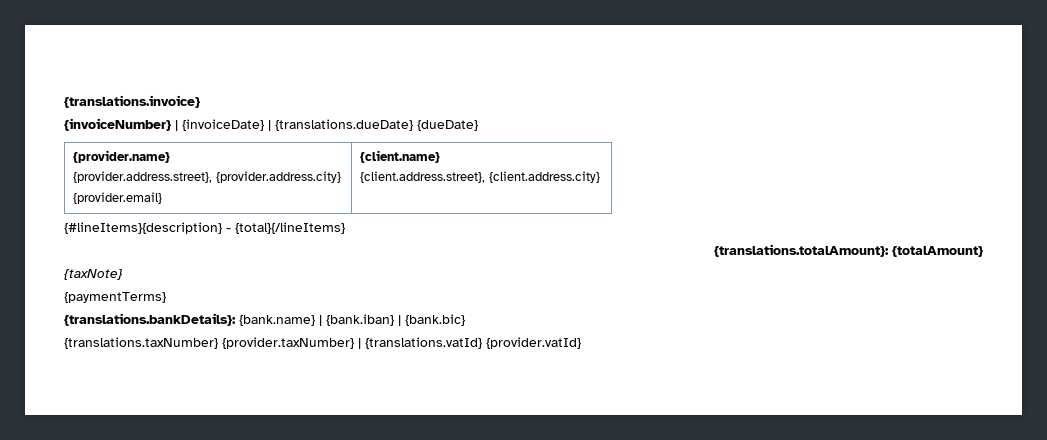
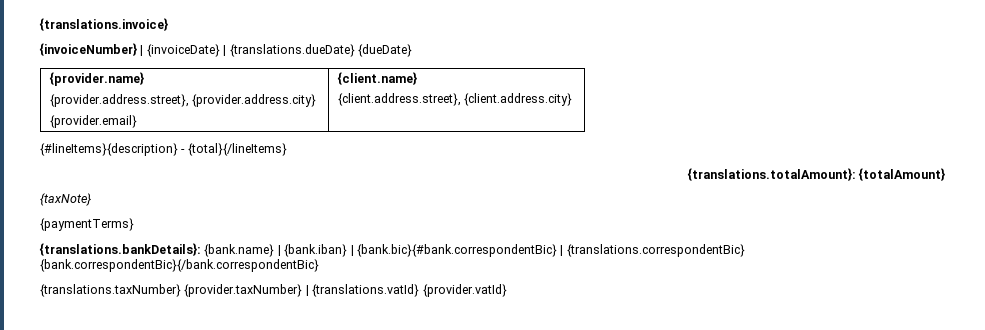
[405,314,465,326] {bank.bic} -> [356,244,745,257] [40,259,319,272] {bank.bic}{#bank.correspondentBic} | {translations.correspondentBic} {bank.correspondentBic}{/bank.correspondentBic}

